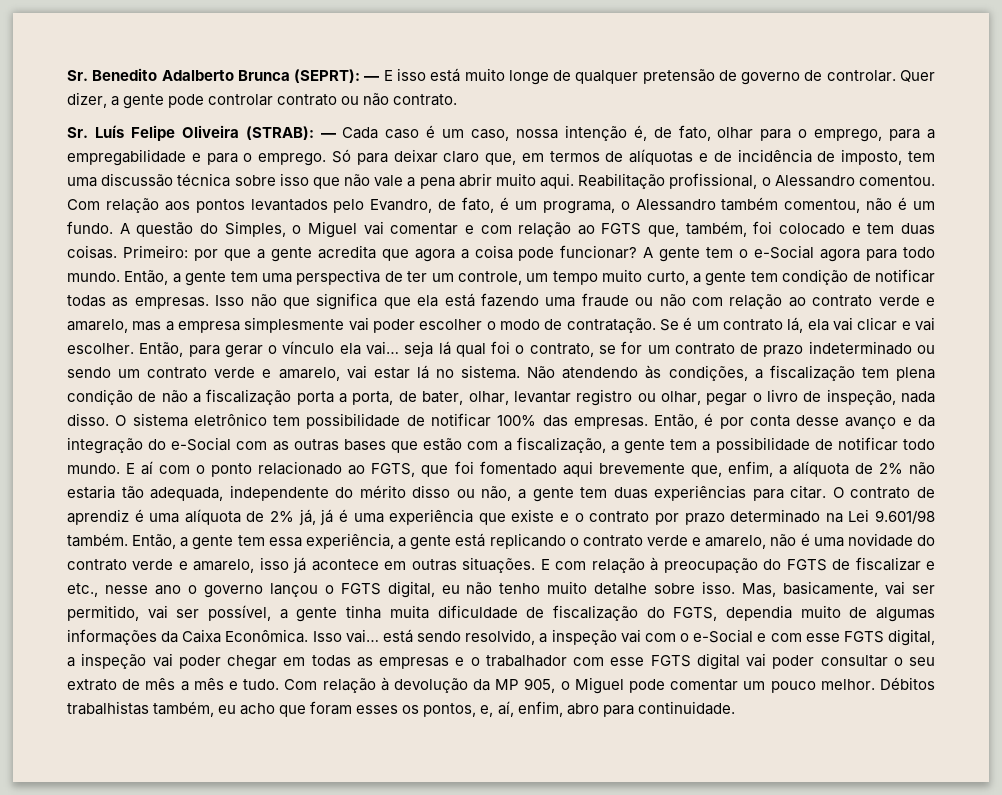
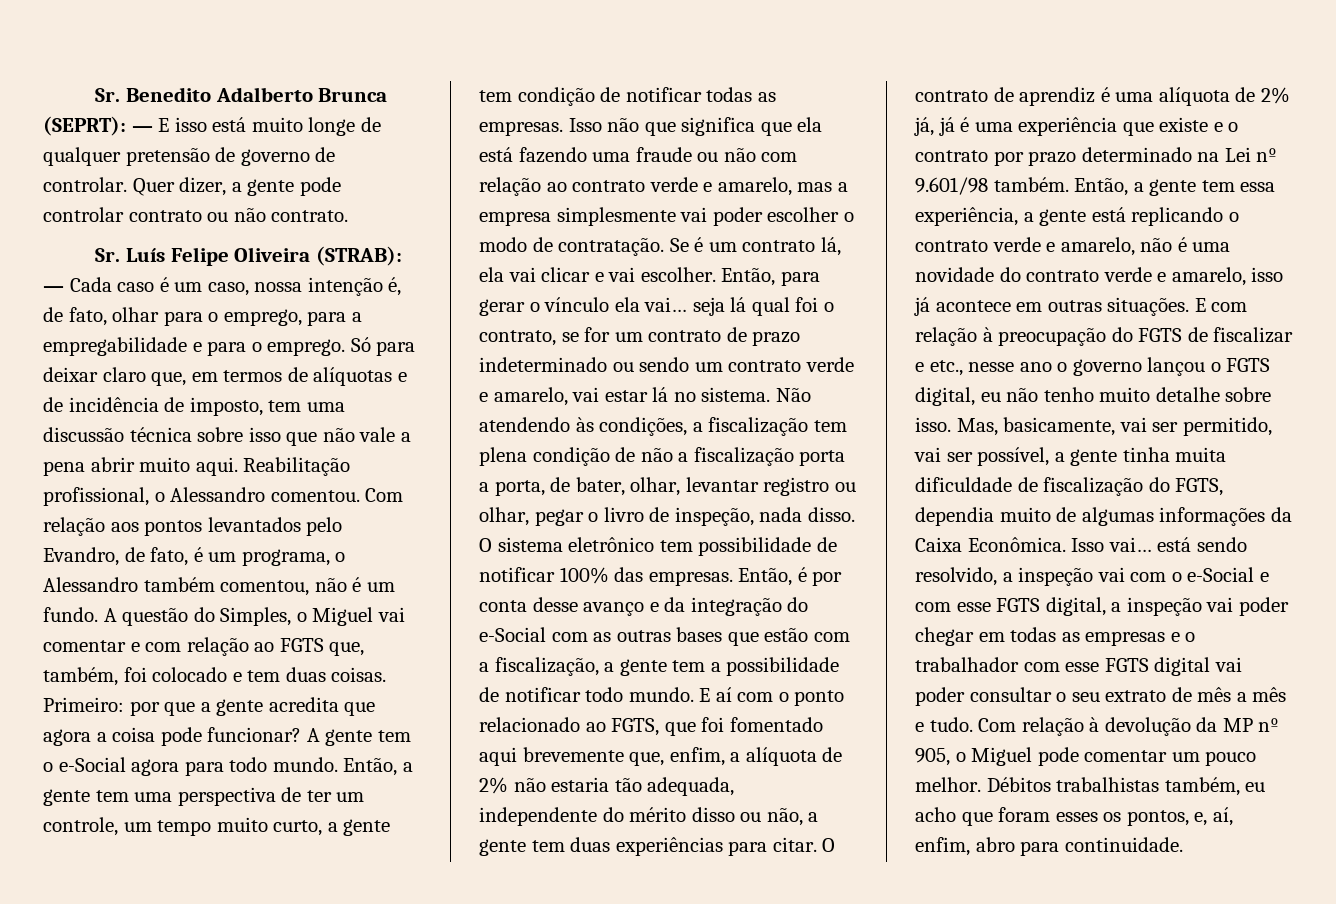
(870, 515) none -> [1256,148,1278,162] nº
(520, 684) none -> [1258,718,1280,732] nº

